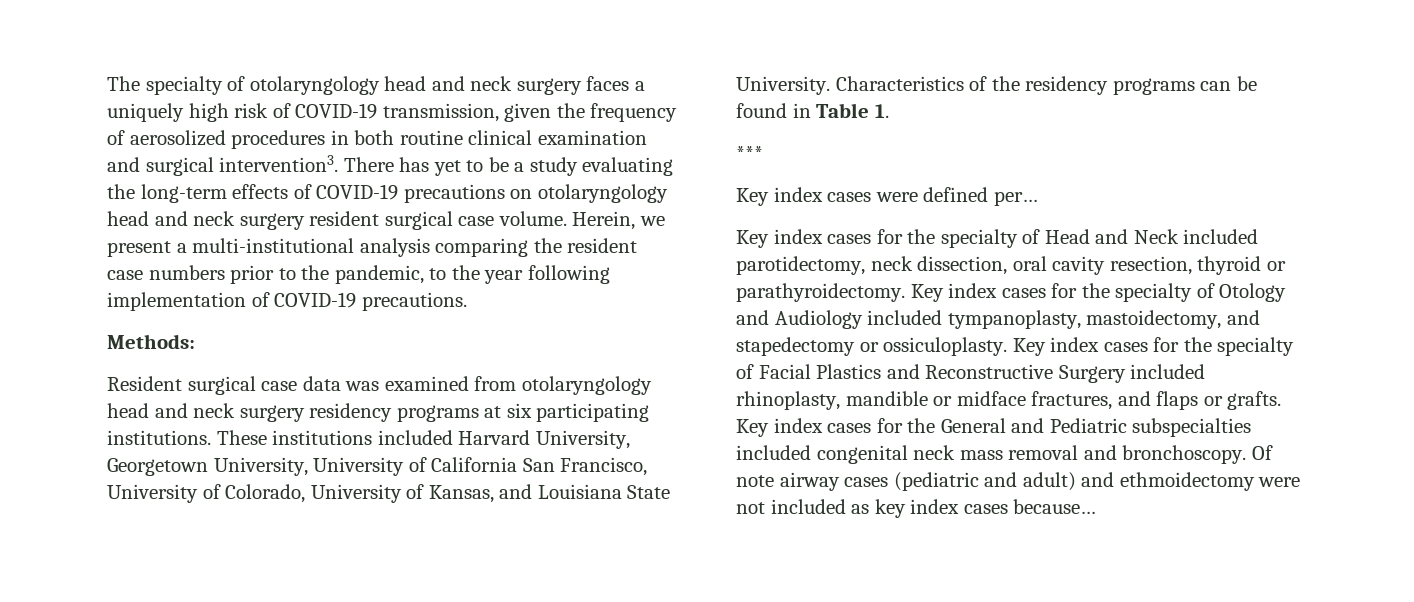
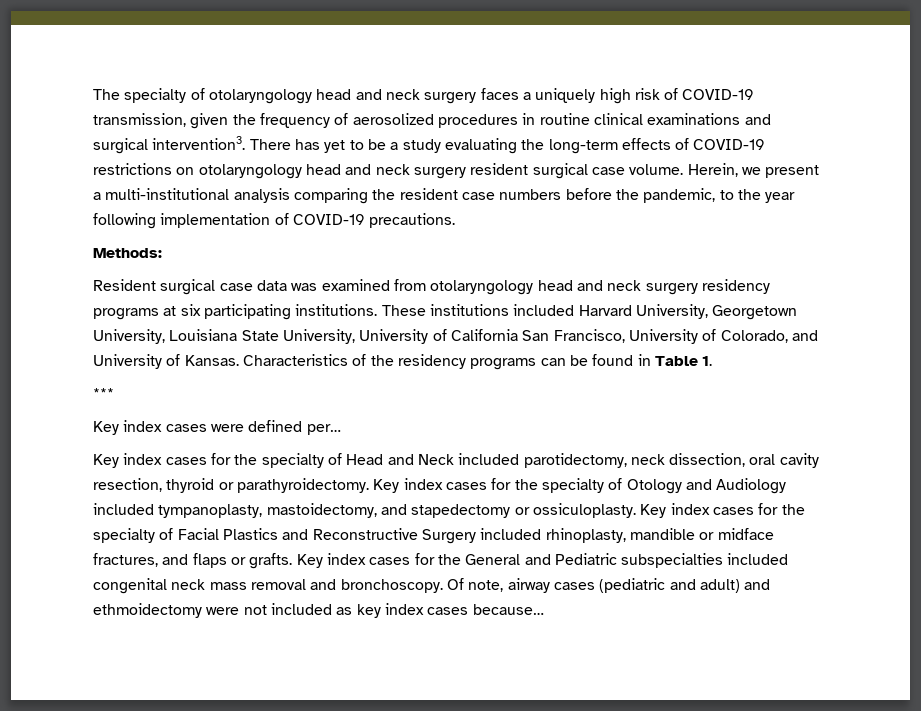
[354,130,395,145] both -> (536, 119) none
[537,130,647,145] examination -> [647,113,741,125] examinations
[403,184,505,203] precautions -> [93,163,172,175] restrictions
[230,265,296,284] prior to -> [565,188,612,200] before
(308, 466) none -> [169,329,355,344] Louisiana State University,
[310,484,671,503] [736,76,830,95] University of Kansas, and Louisiana State University. -> [791,330,818,341] [93,354,239,369] and University of Kansas.
[736,475,774,487] note -> [468,580,504,592] note,

